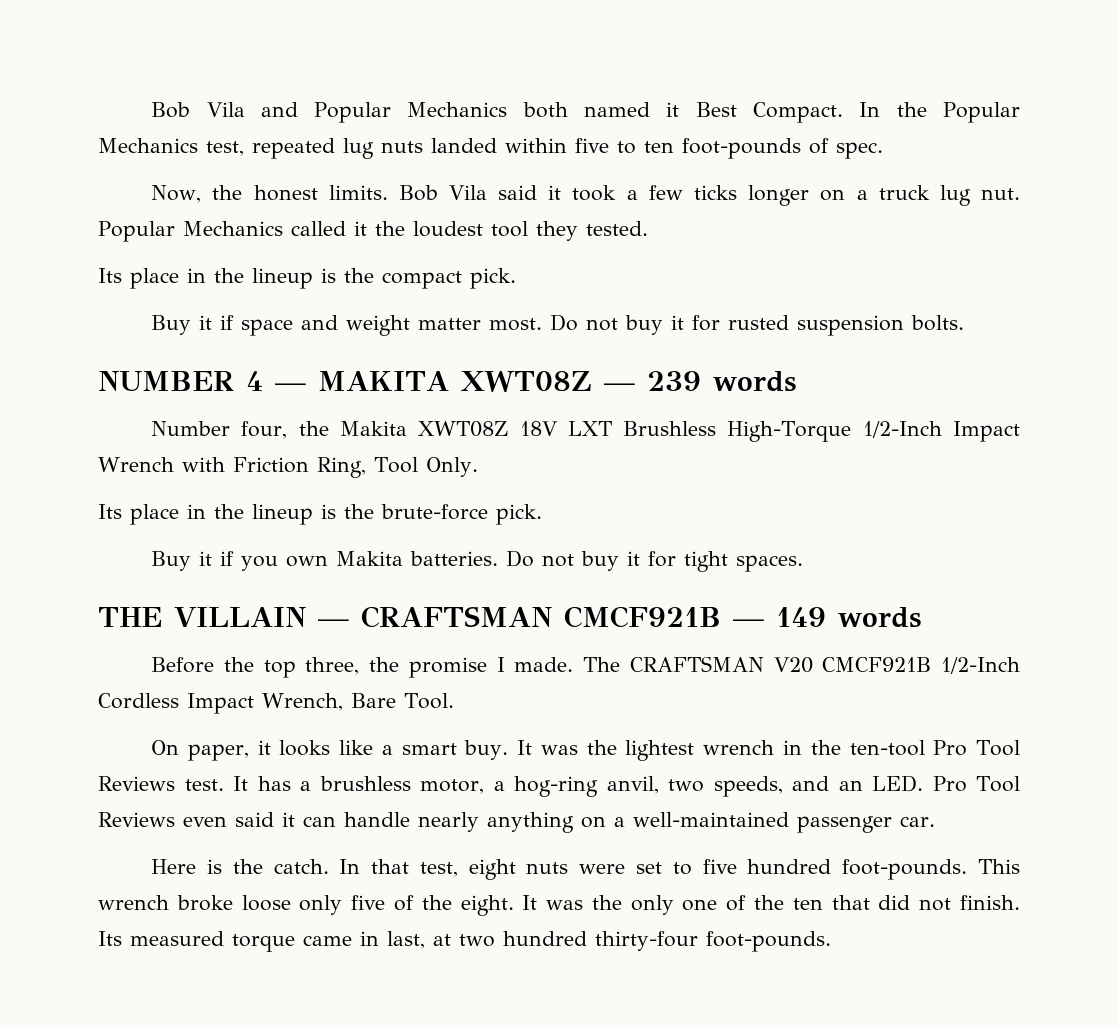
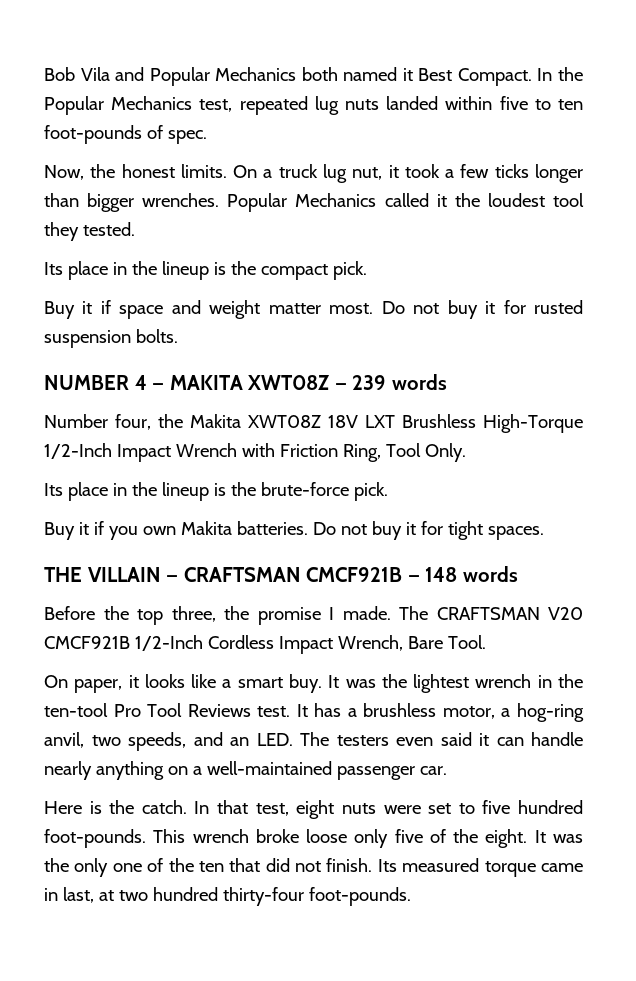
[398,185,538,201] Bob Vila said -> [233,164,383,183] On a truck lug nut,
[820,185,1021,206] on a truck lug nut. -> [44,193,220,212] than bigger wrenches.
[776,607,826,627] 149 -> [425,567,458,582] 148
[932,776,1021,792] [98,812,175,827] Pro Tool Reviews -> [300,732,389,746] The testers

